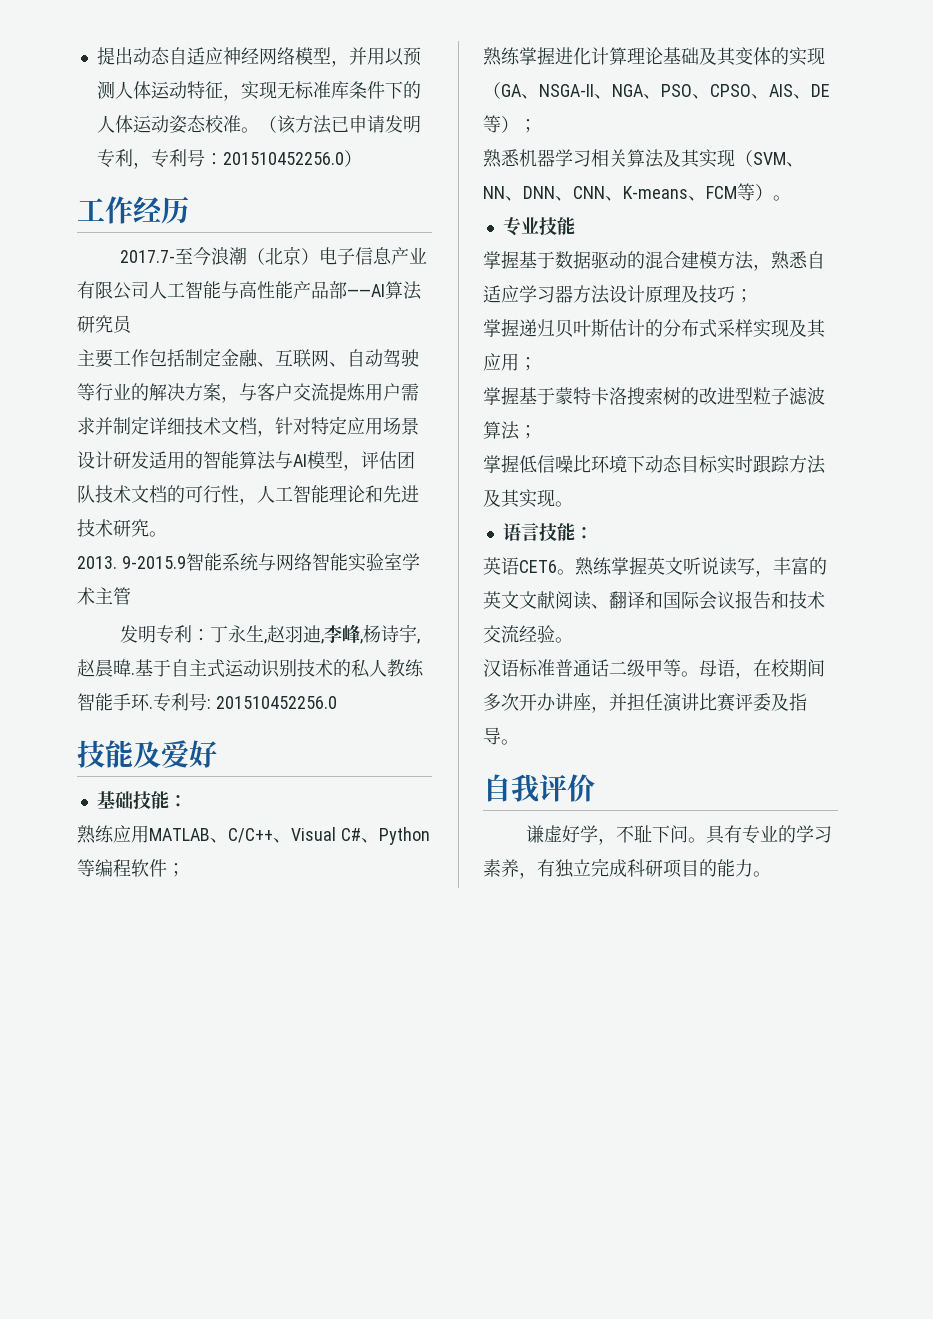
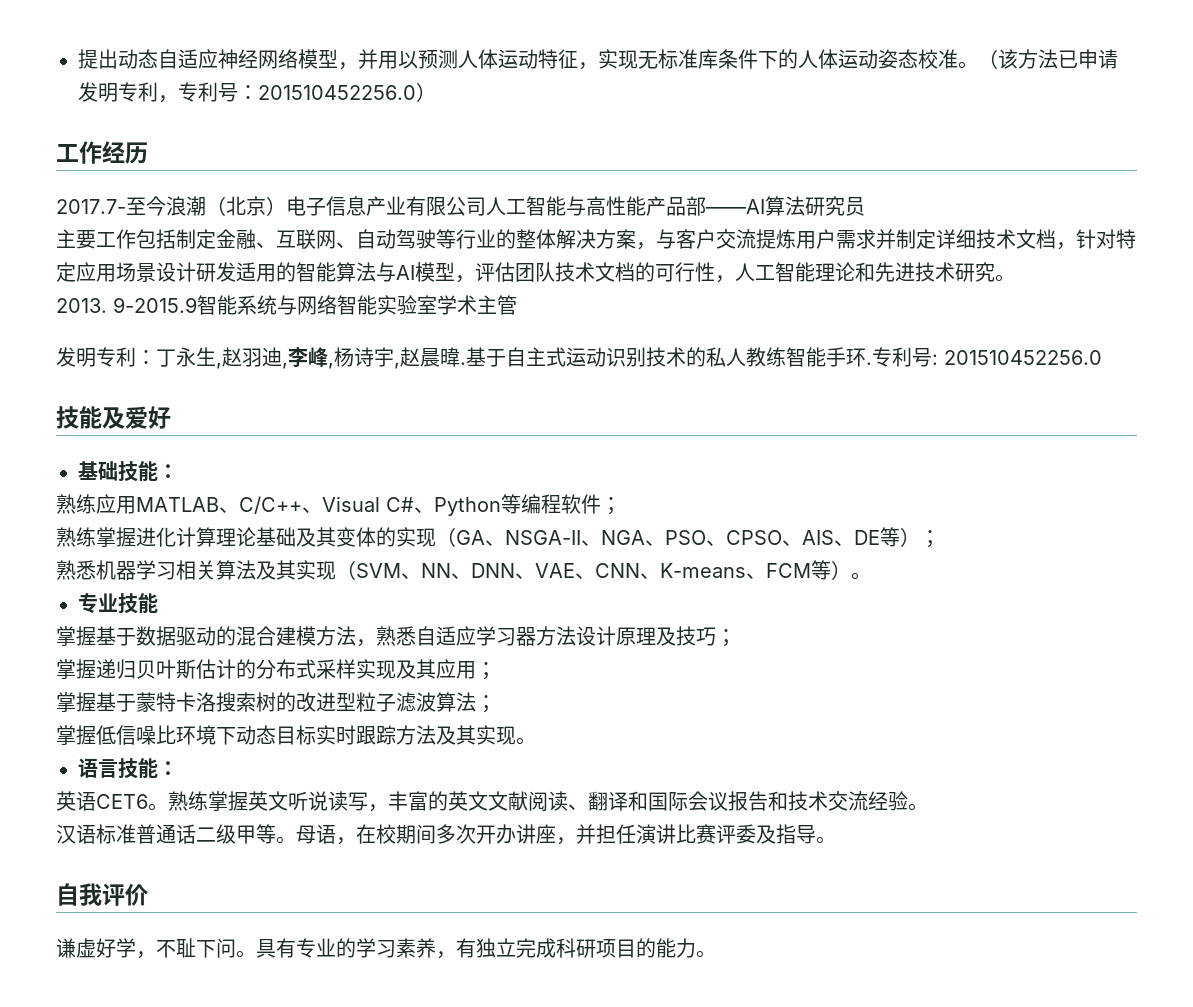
(149, 392) none -> [516,229,556,249] 整体
(573, 198) none -> [535,563,595,579] VAE、

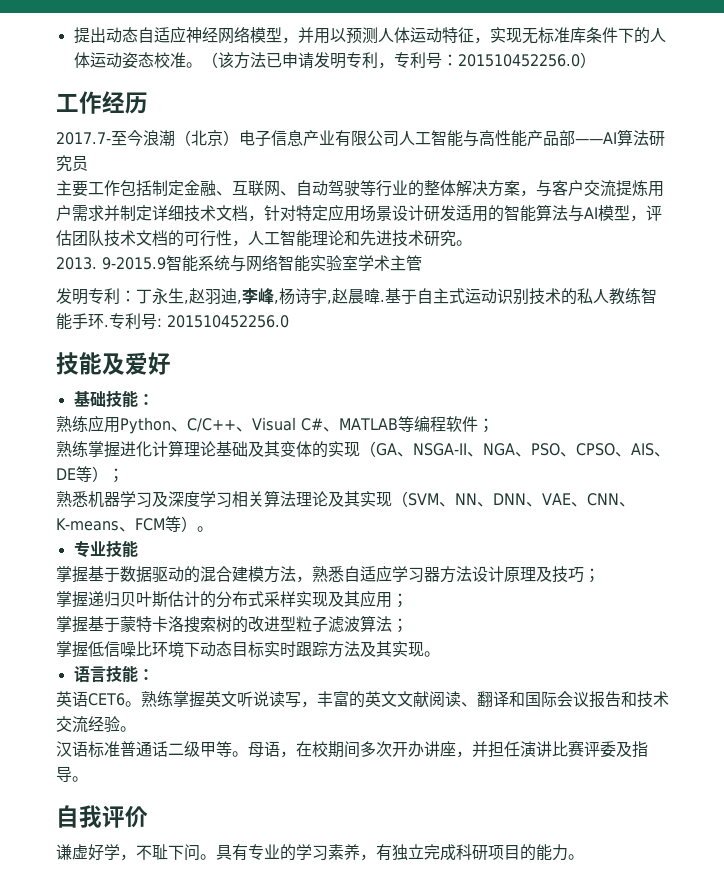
[136,497,219,512] MATLAB -> [120,417,171,434] Python
[434,497,501,516] Python -> [339,418,398,430] MATLAB
(176, 571) none -> [152,491,232,508] 及深度学习
(256, 570) none -> [296,491,328,507] 理论

